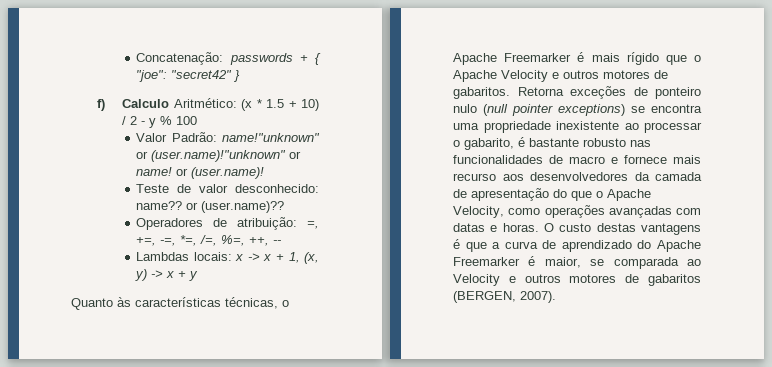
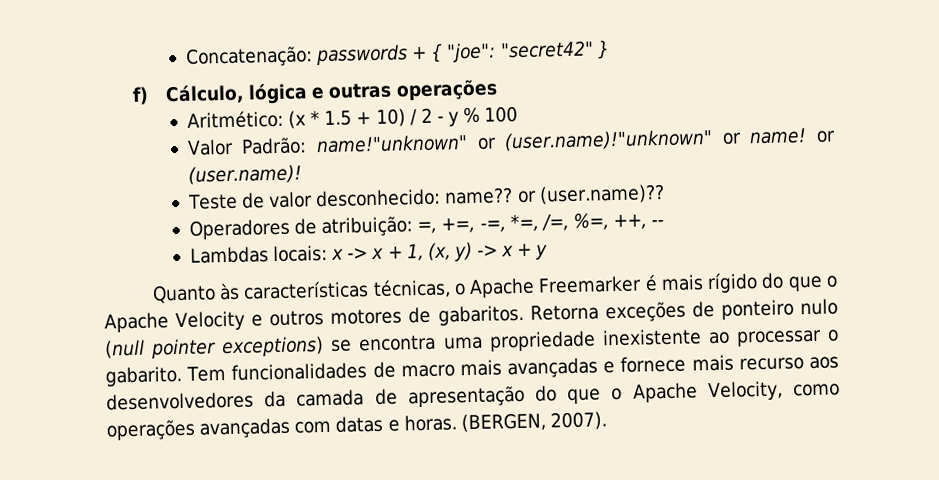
[122,99,170,108] Calculo -> [165,79,498,105] Cálculo, lógica e outras operações //
(659, 58) none -> [761,272,785,289] do
[464,137,651,150] gabarito, é bastante robusto nas -> [105,365,227,387] gabarito. Tem
(605, 160) none -> [459,357,599,379] mais avançadas
[544,223,701,235] [453,239,701,252] [453,256,701,269] [453,274,701,286] O custo destas vantagens é que a curva de aprendizado do Apache Freemarker é maior, se comparada ao Velocity e outros motores de gabaritos -> (457, 423) none

